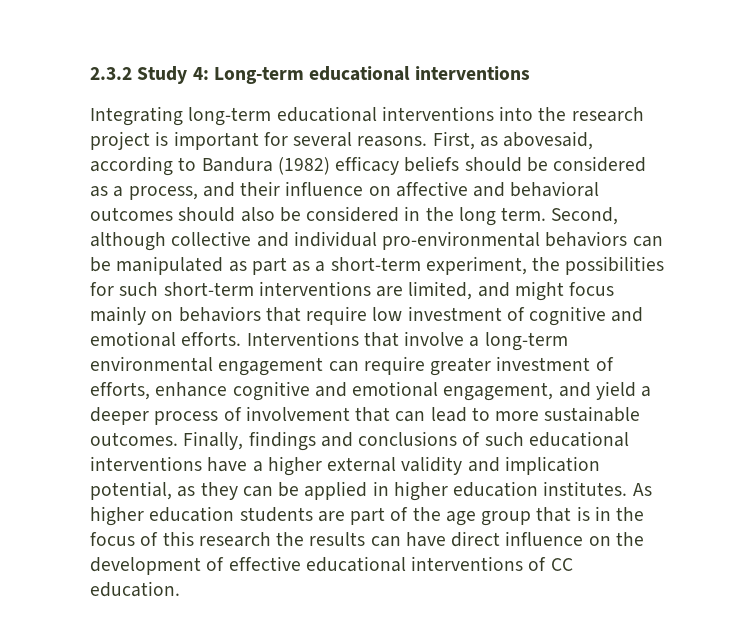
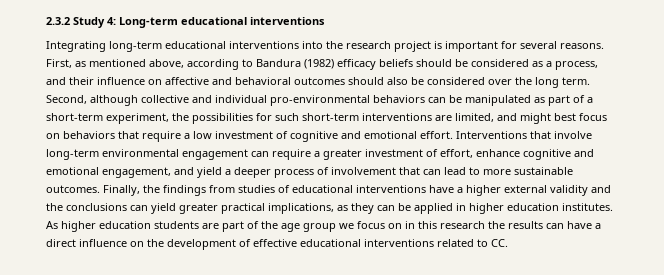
[503,131,594,150] abovesaid, -> [89,59,184,68] mentioned above,
[404,206,421,221] in -> [488,79,512,85] over
[292,261,311,272] as -> [573,95,585,103] of
[569,282,615,296] [90,306,146,325] focus mainly -> [554,113,607,121] best focus
(368, 315) none -> [184,133,190,139] a
[181,332,242,346] efforts. -> [420,131,453,139] effort.
[469,336,480,347] a -> (592, 135) none
(425, 365) none -> [314,151,320,157] a
[90,382,150,400] efforts, -> [440,149,473,158] effort,
[248,431,524,451] findings and conclusions of such -> [143,185,290,196] the findings from studies of
[504,456,600,475] [90,481,172,500] implication potential, -> [46,203,334,214] the conclusions can yield greater practical implications,
[536,506,645,522] [90,532,159,546] that is in the focus of -> [339,221,415,229] we focus on in
(446, 539) none -> [595,223,601,229] a
[528,557,573,571] [90,581,180,597] of CC education. -> [437,239,508,247] related to CC.

